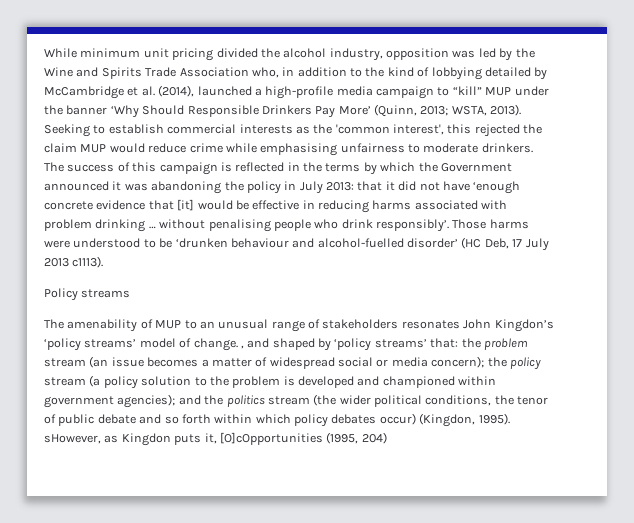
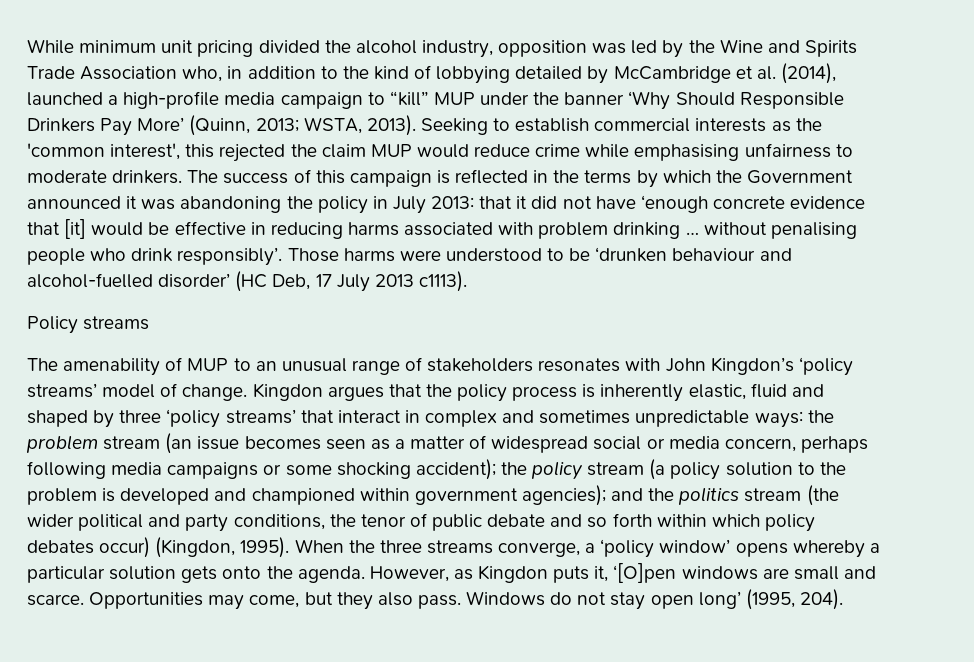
(460, 324) none -> [625,358,661,371] with
[240,345,244,349] , -> [252,383,787,402] Kingdon argues that the policy process is inherently elastic, fluid
[334,338,459,351] ‘policy streams’ that: -> [119,409,803,428] three ‘policy streams’ that interact in complex and sometimes unpredictable ways:
(199, 362) none -> [325,439,390,450] seen as
[431,356,485,368] concern); -> [724,436,868,453] [27,459,496,480] concern, perhaps following media campaigns or some shocking accident);
(422, 401) none -> [148,514,229,532] and party
[44,432,387,446] sHowever, as Kingdon puts it, [O]cOpportunities (1995, 204) -> [294,539,880,558] [27,563,876,583] [27,589,843,610] When the three streams converge, a ‘policy window’ opens whereby a particular solution gets onto the agenda. However, as Kingdon puts it, ‘[O]pen windows are small and scarce. Opportunities may come, but they also pass. Windows do not stay open long’ (1995, 204).

